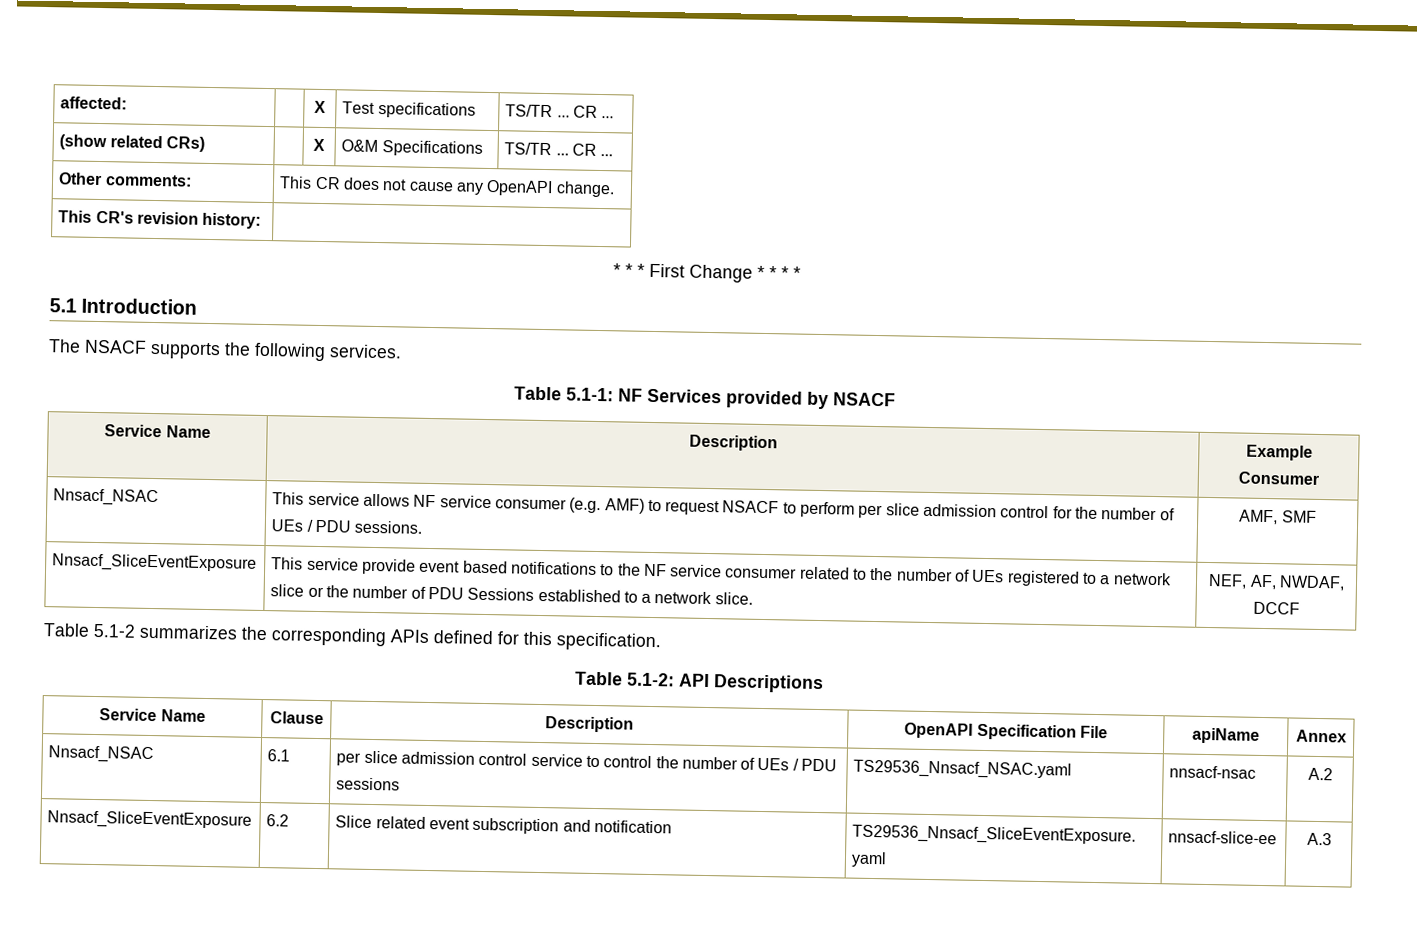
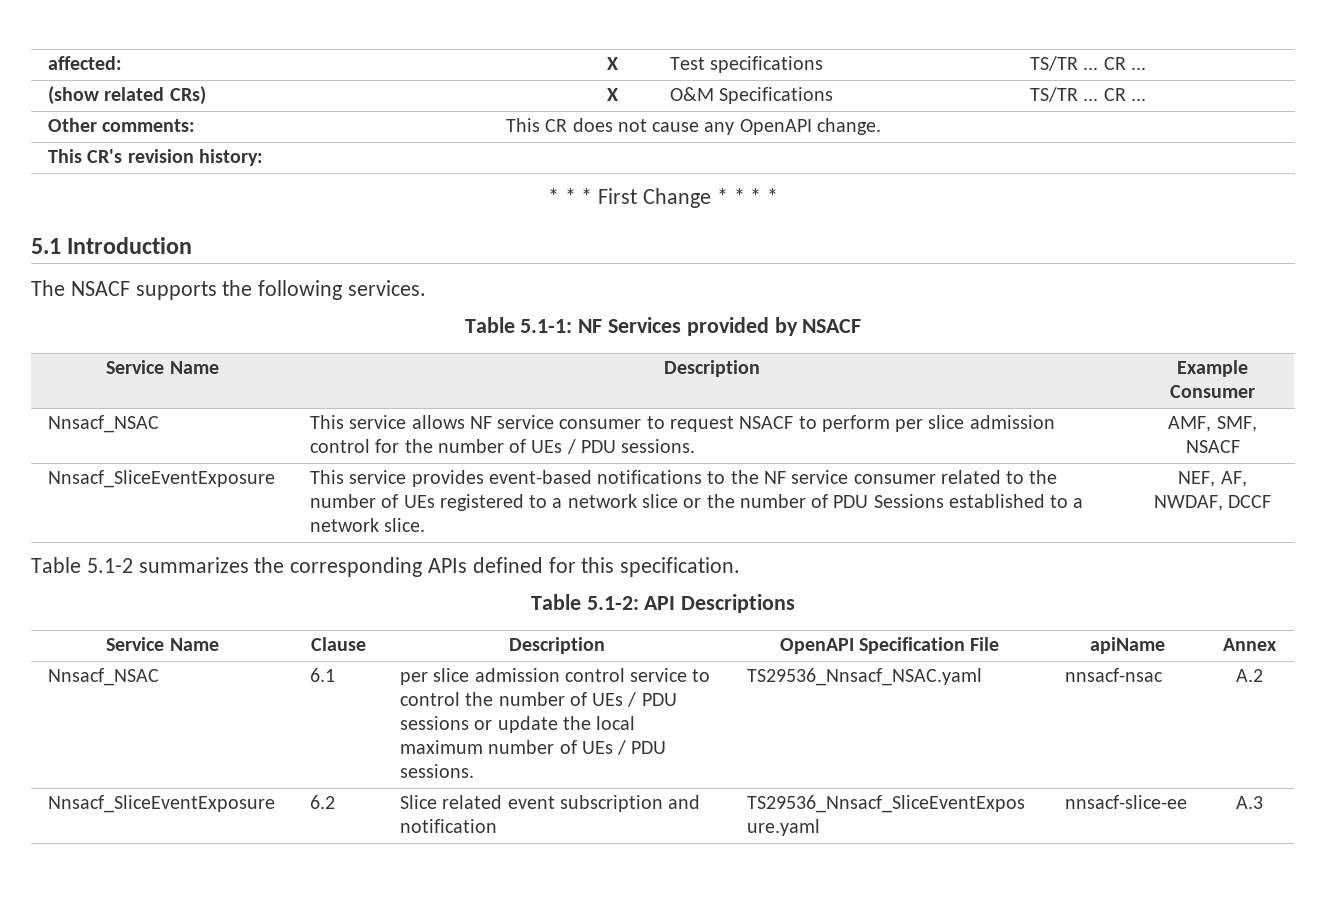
[569,497,645,514] (e.g. AMF) -> (642, 424) none
[1281,510,1317,523] SMF -> [1216,416,1257,432] [1185,440,1240,453] SMF, NSACF
[361,558,508,575] provide event based -> [411,470,592,487] provides event-based
(401, 784) none -> [474,716,636,733] [400,740,667,755] [400,764,475,778] or update the local maximum number of UEs / PDU sessions.

